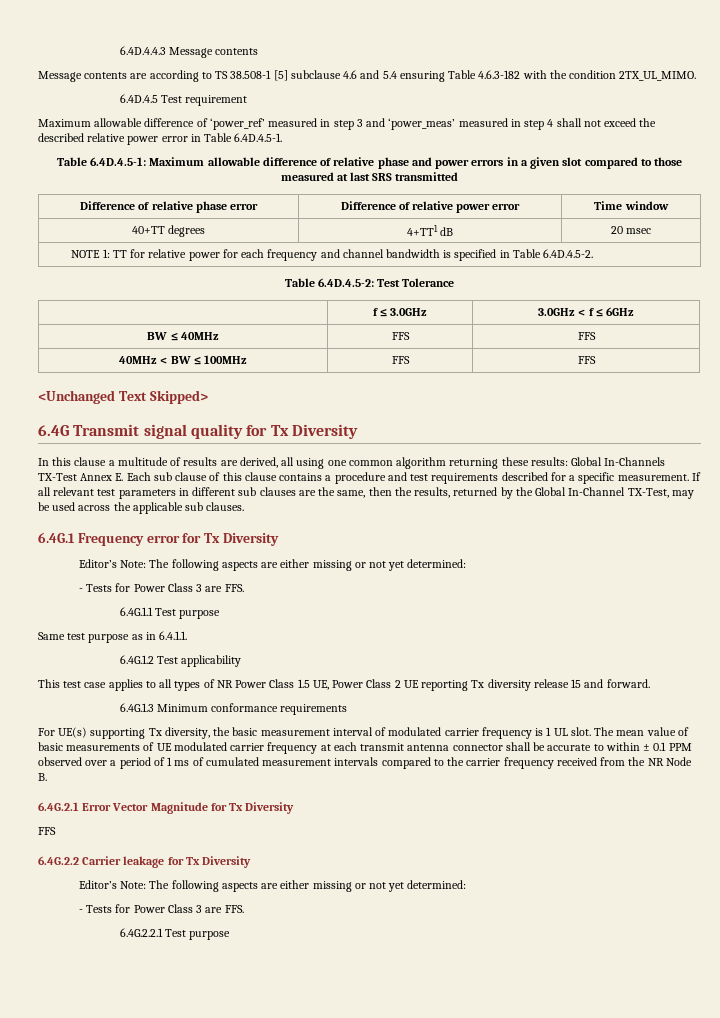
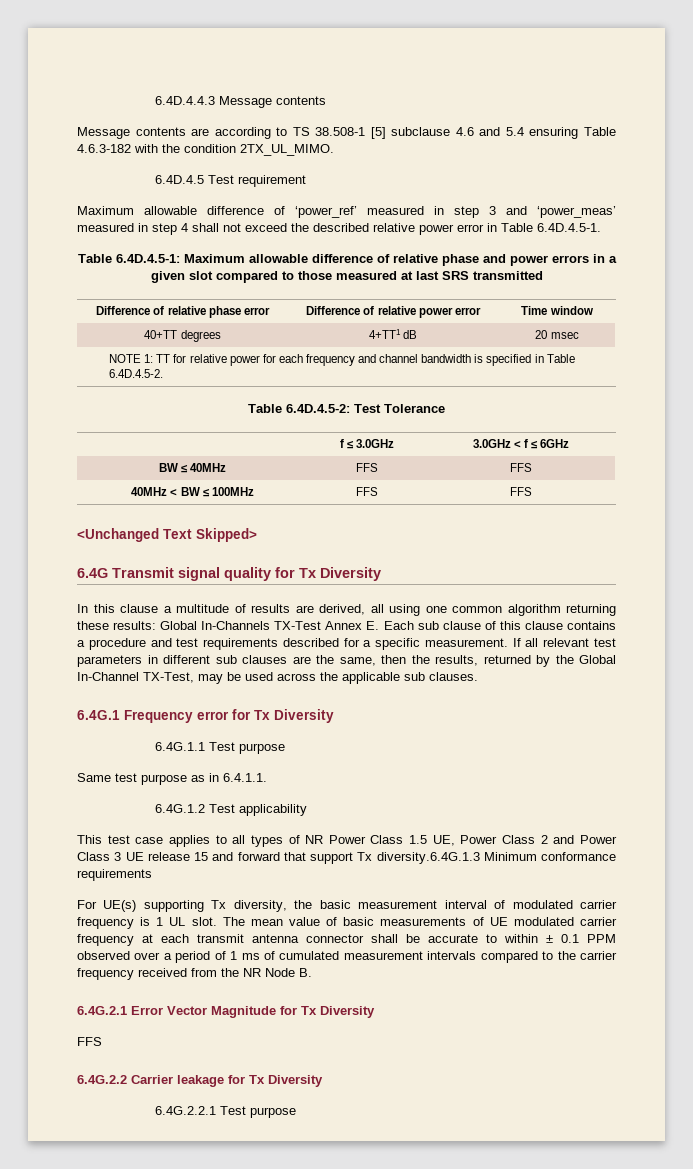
[78,559,467,571] [78,583,244,592] // Editor’s Note: The following aspects are either missing or not yet determined: // - Tests for Power Class 3 are FFS. -> (334, 716) none
[403,679,650,691] [119,703,154,712] UE reporting Tx diversity release 15 and forward. // 6.4G.1.3 -> [553,835,617,844] [77,852,480,864] and Power Class 3 UE release 15 and forward that support Tx diversity.6.4G.1.3
[78,880,467,892] [78,904,244,913] // Editor’s Note: The following aspects are either missing or not yet determined: // - Tests for Power Class 3 are FFS. -> (323, 1081) none

